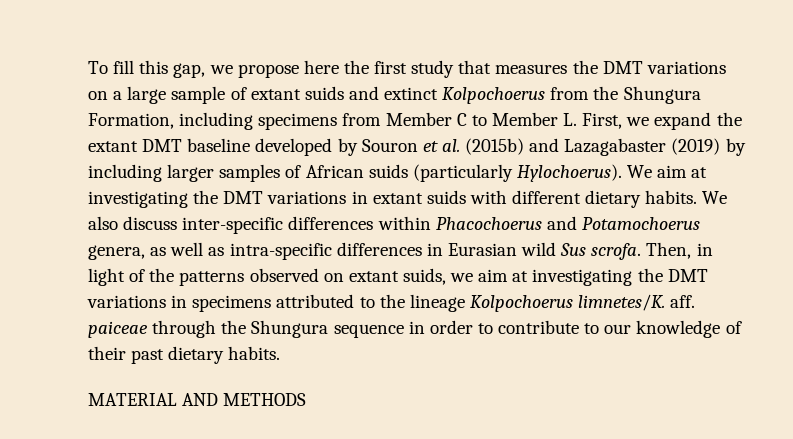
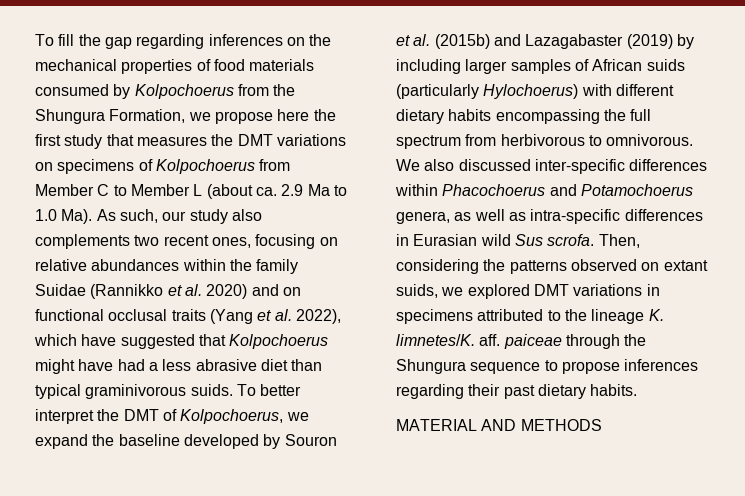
[139,60,206,78] this gap, -> [78,34,332,49] [35,59,315,74] [35,84,296,99] [35,109,186,124] the gap regarding inferences on the mechanical properties of food materials consumed by Kolpochoerus from the Shungura Formation,
[113,86,701,104] [88,112,623,130] a large sample of extant suids and extinct Kolpochoerus from the Shungura Formation, including specimens from Member C to Member L. First, -> [57,159,291,174] [35,184,347,199] [35,209,262,224] [35,234,338,249] [35,259,299,274] [35,284,301,299] [35,309,341,324] [34,334,329,349] [35,359,323,374] [35,384,302,399] [35,409,284,424] specimens of Kolpochoerus from Member C to Member L (about ca. 2.9 Ma to 1.0 Ma). As such, our study also complements two recent ones, focusing on relative abundances within the family Suidae (Rannikko et al. 2020) and on functional occlusal traits (Yang et al. 2022), which have suggested that Kolpochoerus might have had a less abrasive diet than typical graminivorous suids. To better interpret the DMT of Kolpochoerus,
[88,139,183,152] extant DMT -> (115, 440) none
[516,164,708,182] [88,190,698,208] Hylochoerus). We aim at investigating the DMT variations in extant suids with different dietary habits. -> [483,84,674,99] [396,109,652,124] [396,134,694,149] Hylochoerus) with different dietary habits encompassing the full spectrum from herbivorous to omnivorous.
[123,216,178,230] discuss -> [458,159,531,171] discussed
[696,243,713,256] [88,268,146,286] in light of -> [396,259,479,274] considering
[478,268,663,286] aim at investigating the -> [467,284,530,299] explored
[469,295,573,312] Kolpochoerus -> [648,309,664,321] K.
[408,320,742,338] in order to contribute to our knowledge of -> [544,359,699,374] [396,384,464,399] to propose inferences regarding

